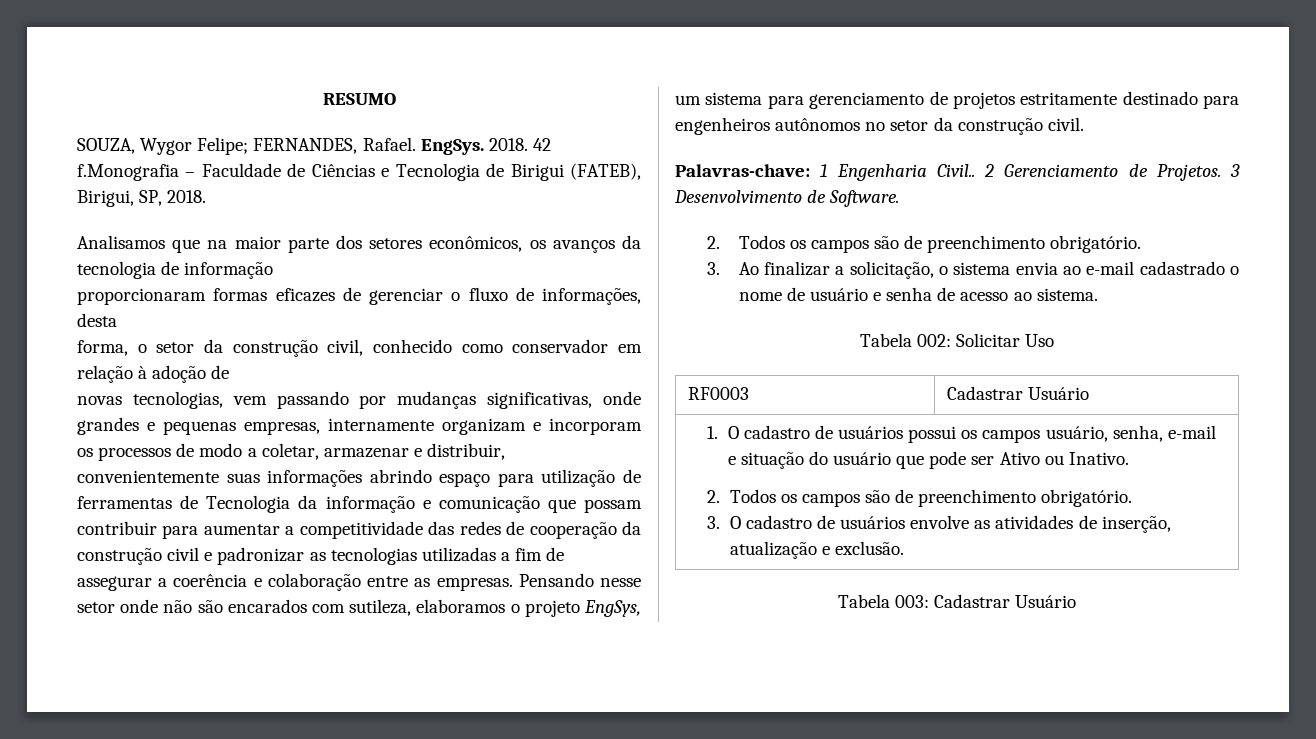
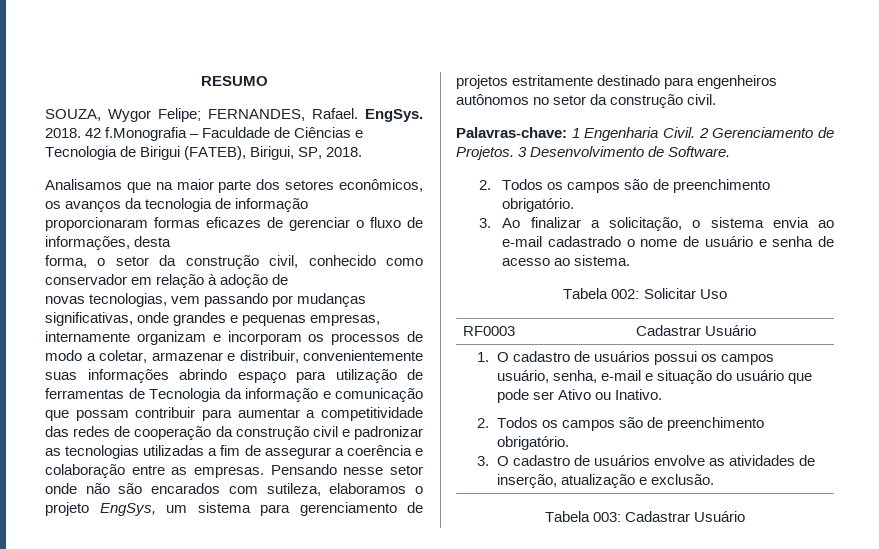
[936,164,975,177] Civil.. -> [663,127,695,138] Civil.

